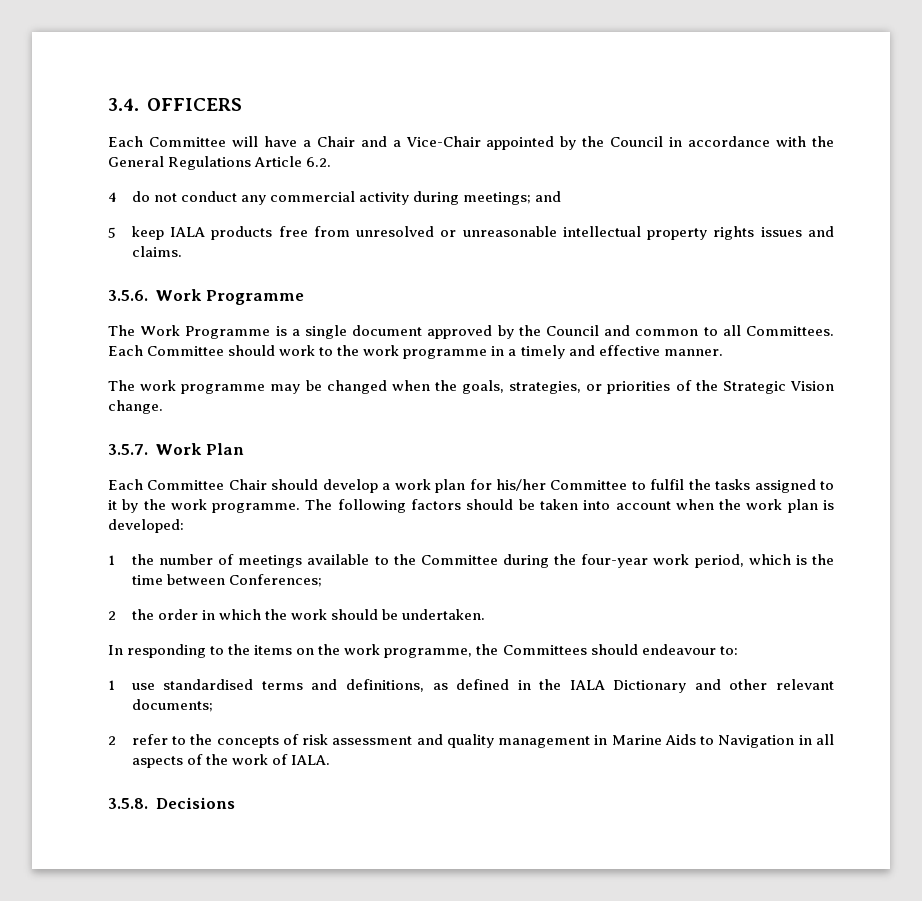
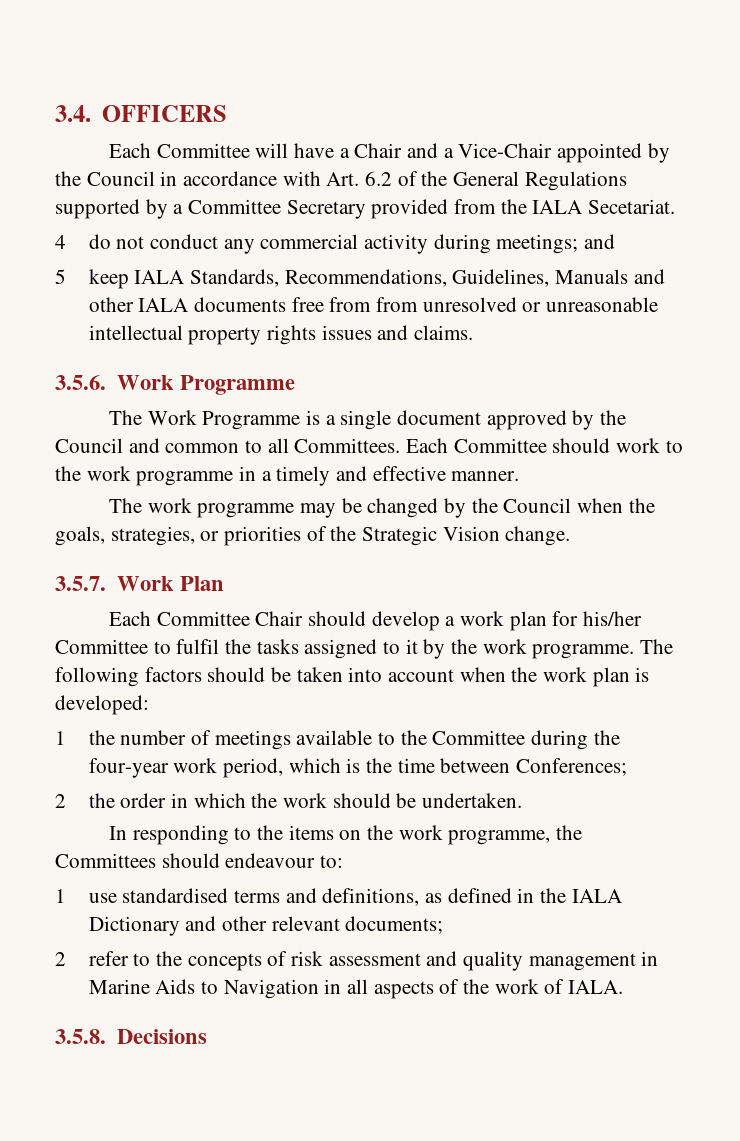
[812,136,834,147] [108,156,332,170] the General Regulations Article 6.2. -> [326,171,627,191] [55,199,676,219] Art. 6.2 of the General Regulations supported by a Committee Secretary provided from the IALA Secetariat.
[211,226,273,240] products -> [190,269,665,287] [88,297,287,312] Standards, Recommendations, Guidelines, Manuals and other IALA documents
(350, 231) none -> [376,297,419,312] from
(387, 387) none -> [444,498,572,518] by the Council

